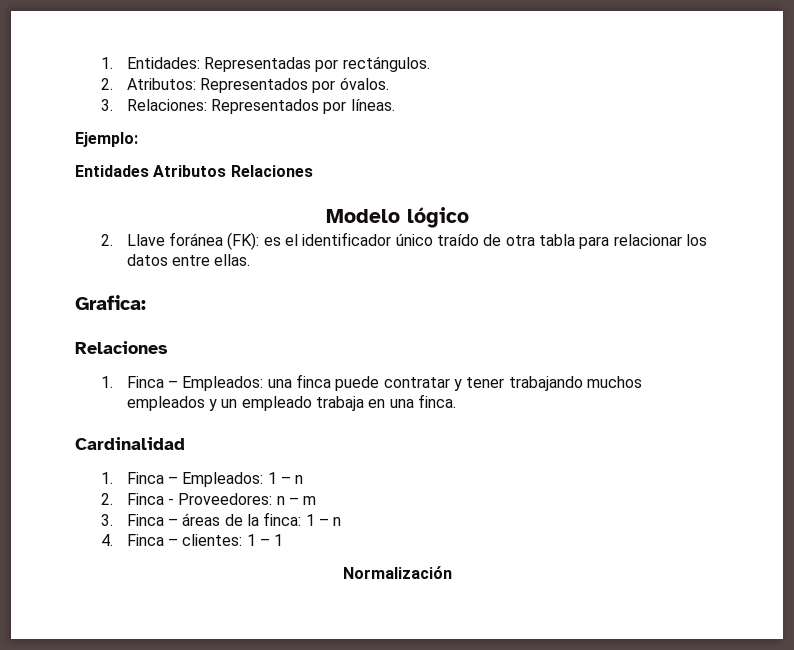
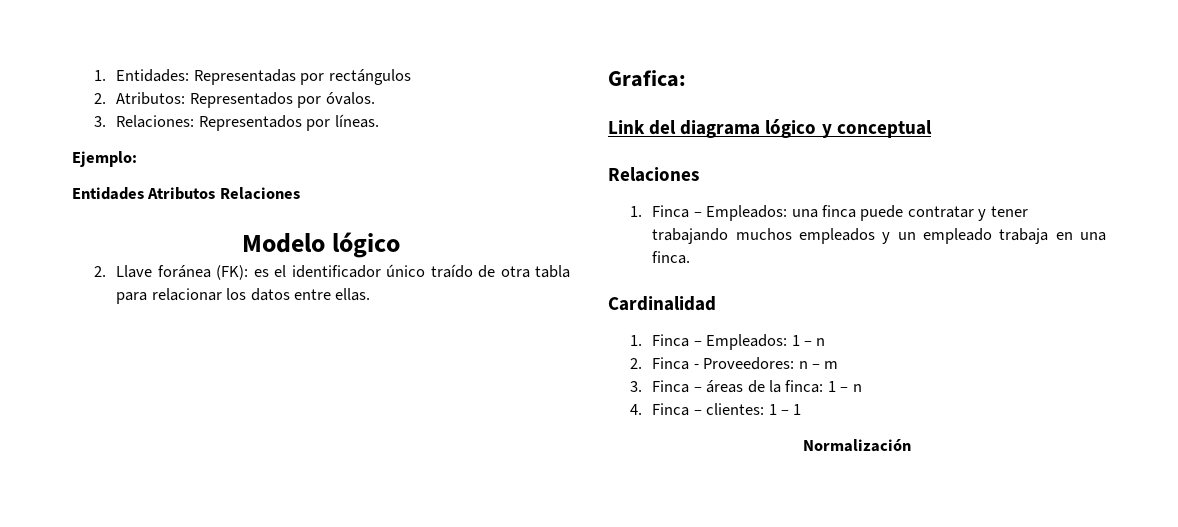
[342,56,430,72] rectángulos. -> [328,69,411,85] rectángulos
(146, 302) none -> [608,119,932,138] // Link del diagrama lógico y conceptual

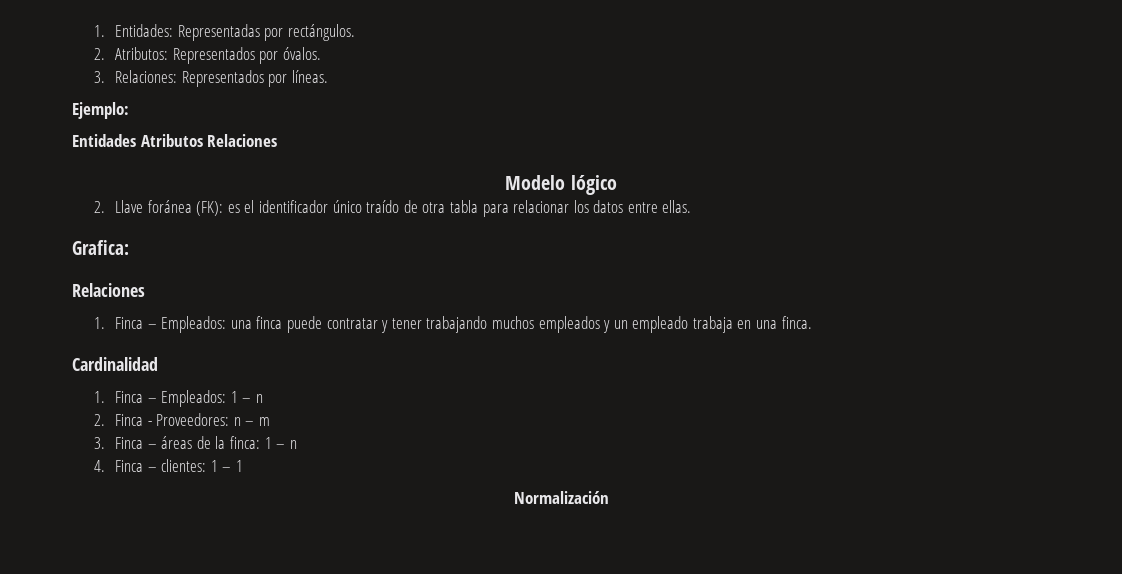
[328,69,411,85] rectángulos -> [287,24,355,41] rectángulos.
[608,119,932,138] // Link del diagrama lógico y conceptual -> (129, 247) none

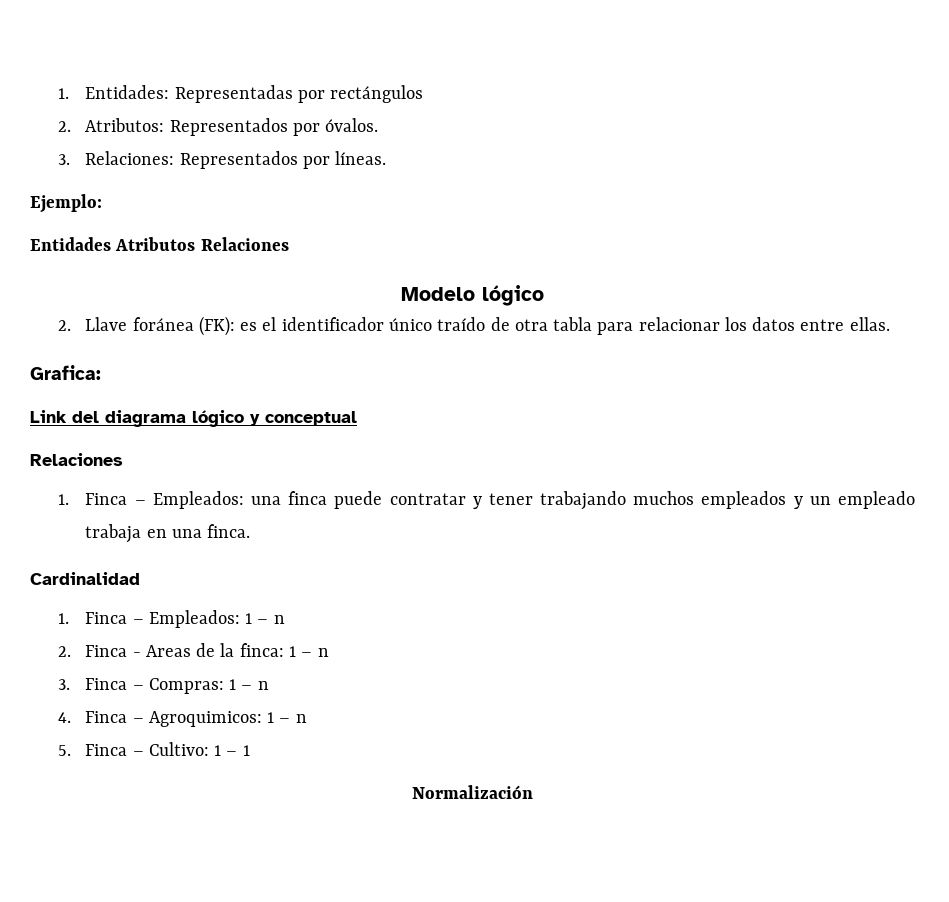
[287,24,355,41] rectángulos. -> [330,85,424,103] rectángulos
(129, 247) none -> [30,410,357,427] // Link del diagrama lógico y conceptual
[156,413,270,426] [93,436,193,449] Proveedores: n – m // 3. Finca – áreas -> [145,645,191,657] Areas
[93,459,207,472] 4. Finca – clientes: -> [57,678,269,694] [57,711,307,727] [57,742,209,756] 3. Finca – Compras: 1 – n // 4. Finca – Agroquimicos: 1 – n // 5. Finca – Cultivo:

